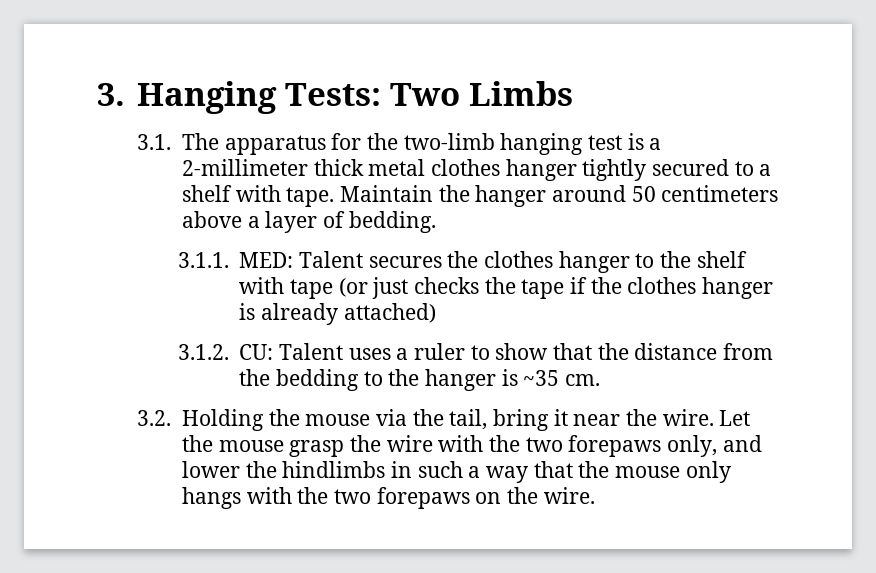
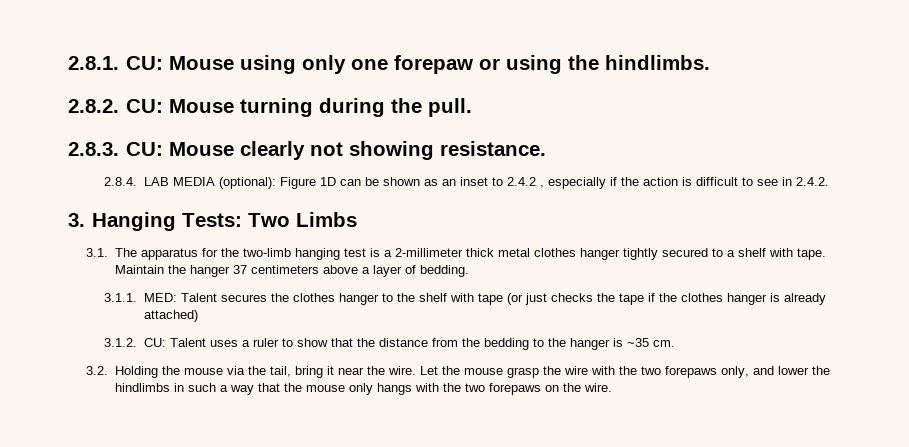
(97, 94) none -> [68,55,710,74] [68,98,472,117] [68,141,546,160] [104,177,829,189] 2.8.1. CU: Mouse using only one forepaw or using the hindlimbs. // 2.8.2. CU: Mouse turning during the pull. // 2.8.3. CU: Mouse clearly not showing resistance. // 2.8.4. LAB MEDIA (optional): Figure 1D can be shown as an inset to 2.4.2 , especially if the action is difficult to see in 2.4.2. //
[551,185,656,202] around 50 -> [232,265,247,274] 37

